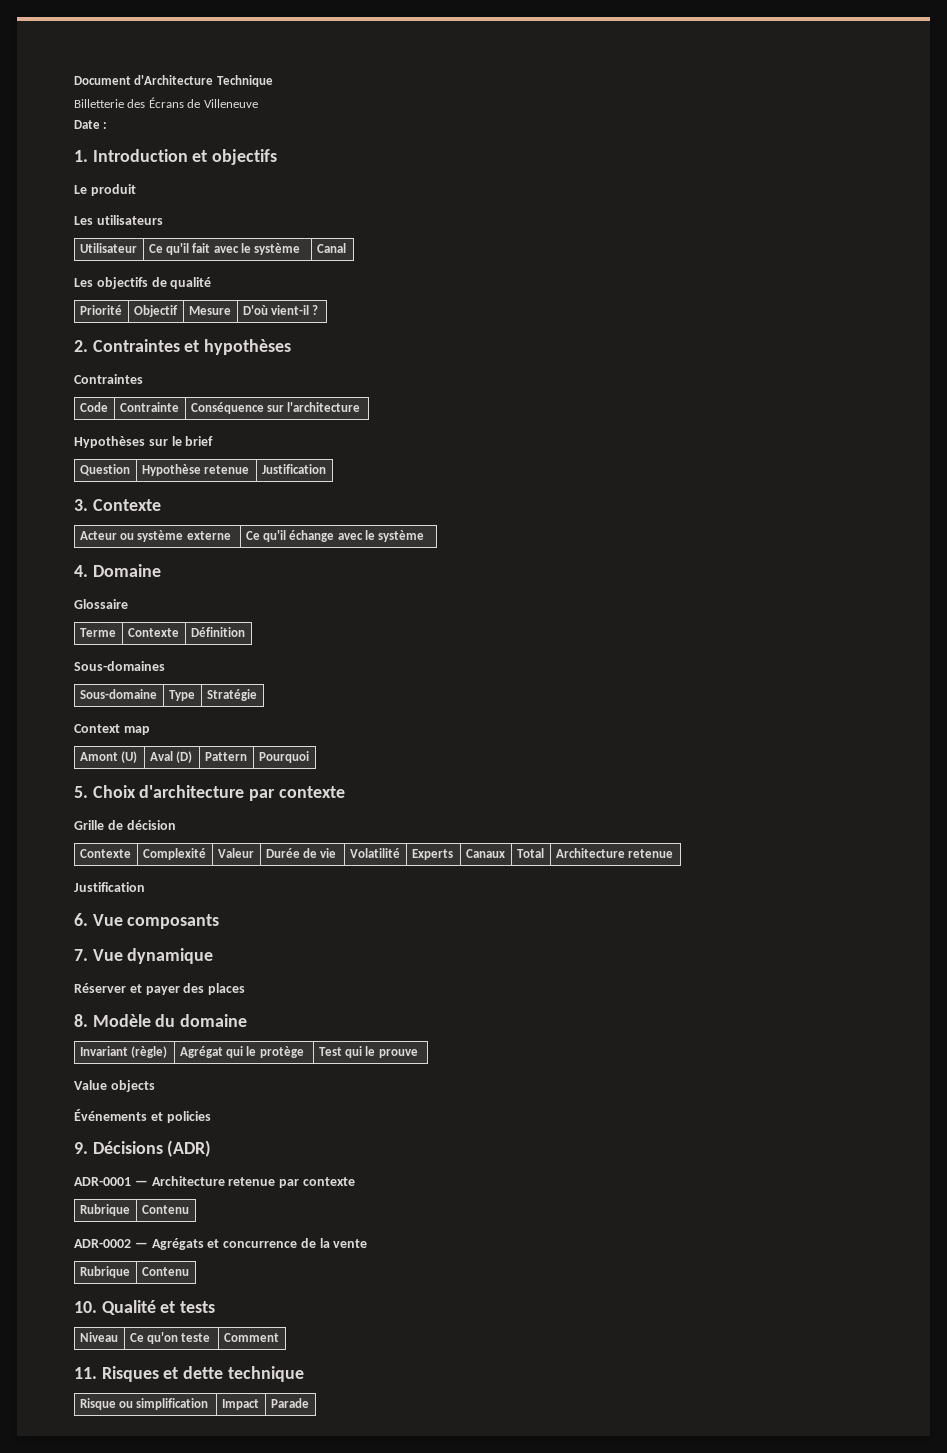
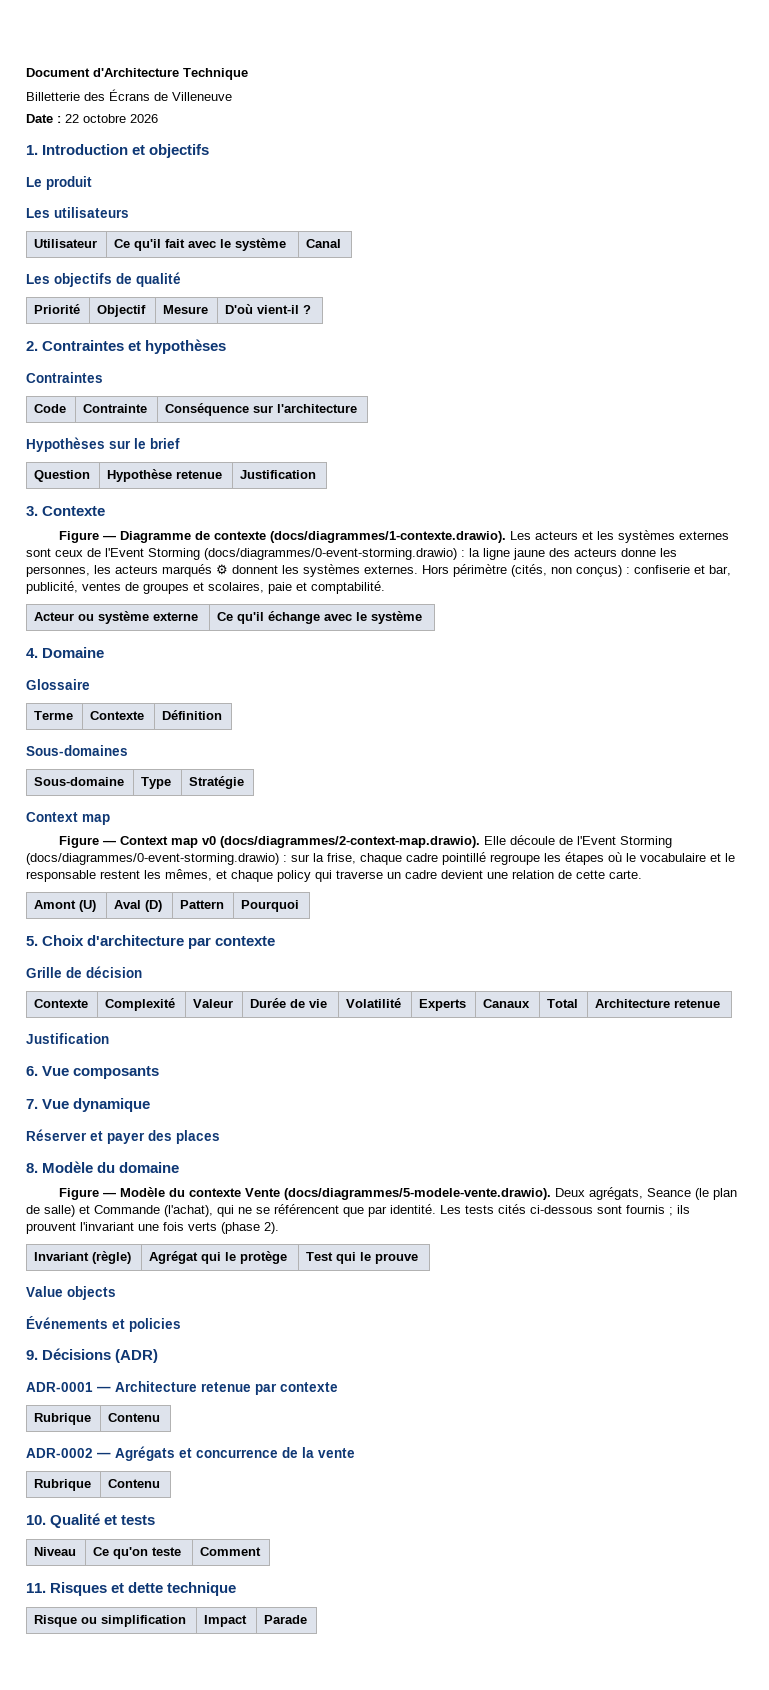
(108, 125) none -> [65,114,158,123] 22 octobre 2026
(161, 505) none -> [58,530,729,543] [26,548,677,560] [26,564,731,577] [26,581,385,594] // Figure — Diagramme de contexte (docs/diagrammes/1-contexte.drawio). Les acteurs et les systèmes externes sont ceux de l'Event Storming (docs/diagrammes/0-event-storming.drawio) : la ligne jaune des acteurs donne les personnes, les acteurs marqués ⚙ donnent les systèmes externes. Hors périmètre (cités, non conçus) : confiserie et bar, publicité, ventes de groupes et scolaires, paie et comptabilité.
(150, 730) none -> [58,835,672,848] [26,852,735,865] [26,869,642,882] // Figure — Context map v0 (docs/diagrammes/2-context-map.drawio). Elle découle de l'Event Storming (docs/diagrammes/0-event-storming.drawio) : sur la frise, chaque cadre pointillé regroupe les étapes où le vocabulaire et le responsable restent les mêmes, et chaque policy qui traverse un cadre devient une relation de cette carte.
(248, 1020) none -> [58,1187,737,1200] [26,1204,690,1217] [26,1222,279,1234] // Figure — Modèle du contexte Vente (docs/diagrammes/5-modele-vente.drawio). Deux agrégats, Seance (le plan de salle) et Commande (l'achat), qui ne se référencent que par identité. Les tests cités ci-dessous sont fournis ; ils prouvent l'invariant une fois verts (phase 2).

